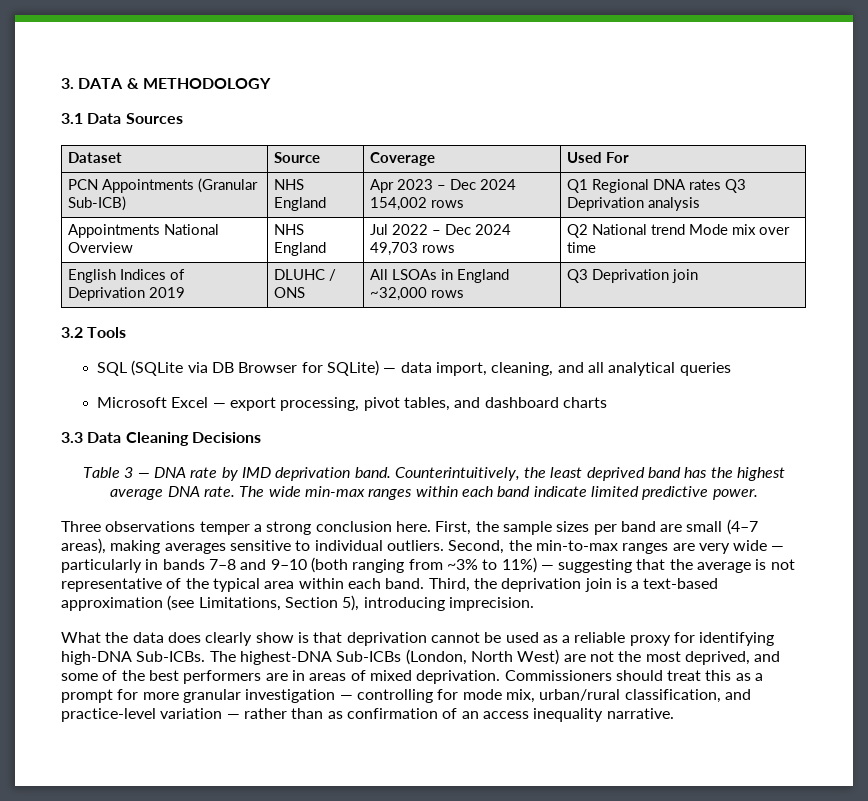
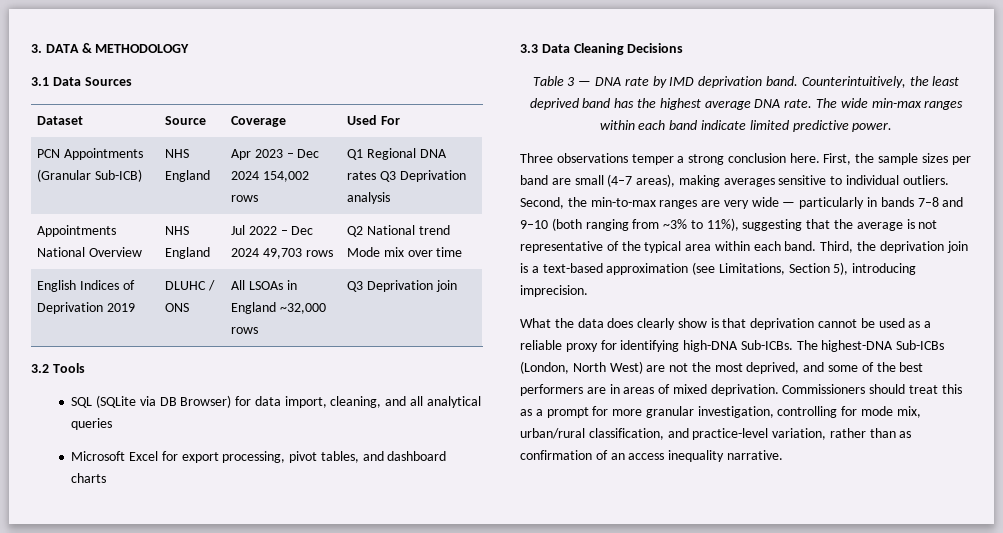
[238,360,397,376] Browser for SQLite) — -> [180,395,252,408] Browser) for
[212,403,226,408] — -> [161,451,178,461] for
[501,557,554,573] 11%) — -> [706,218,739,231] 11%),
[245,689,353,703] investigation — -> [697,406,774,418] investigation,
[160,708,240,719] variation — -> [772,428,827,440] variation,

